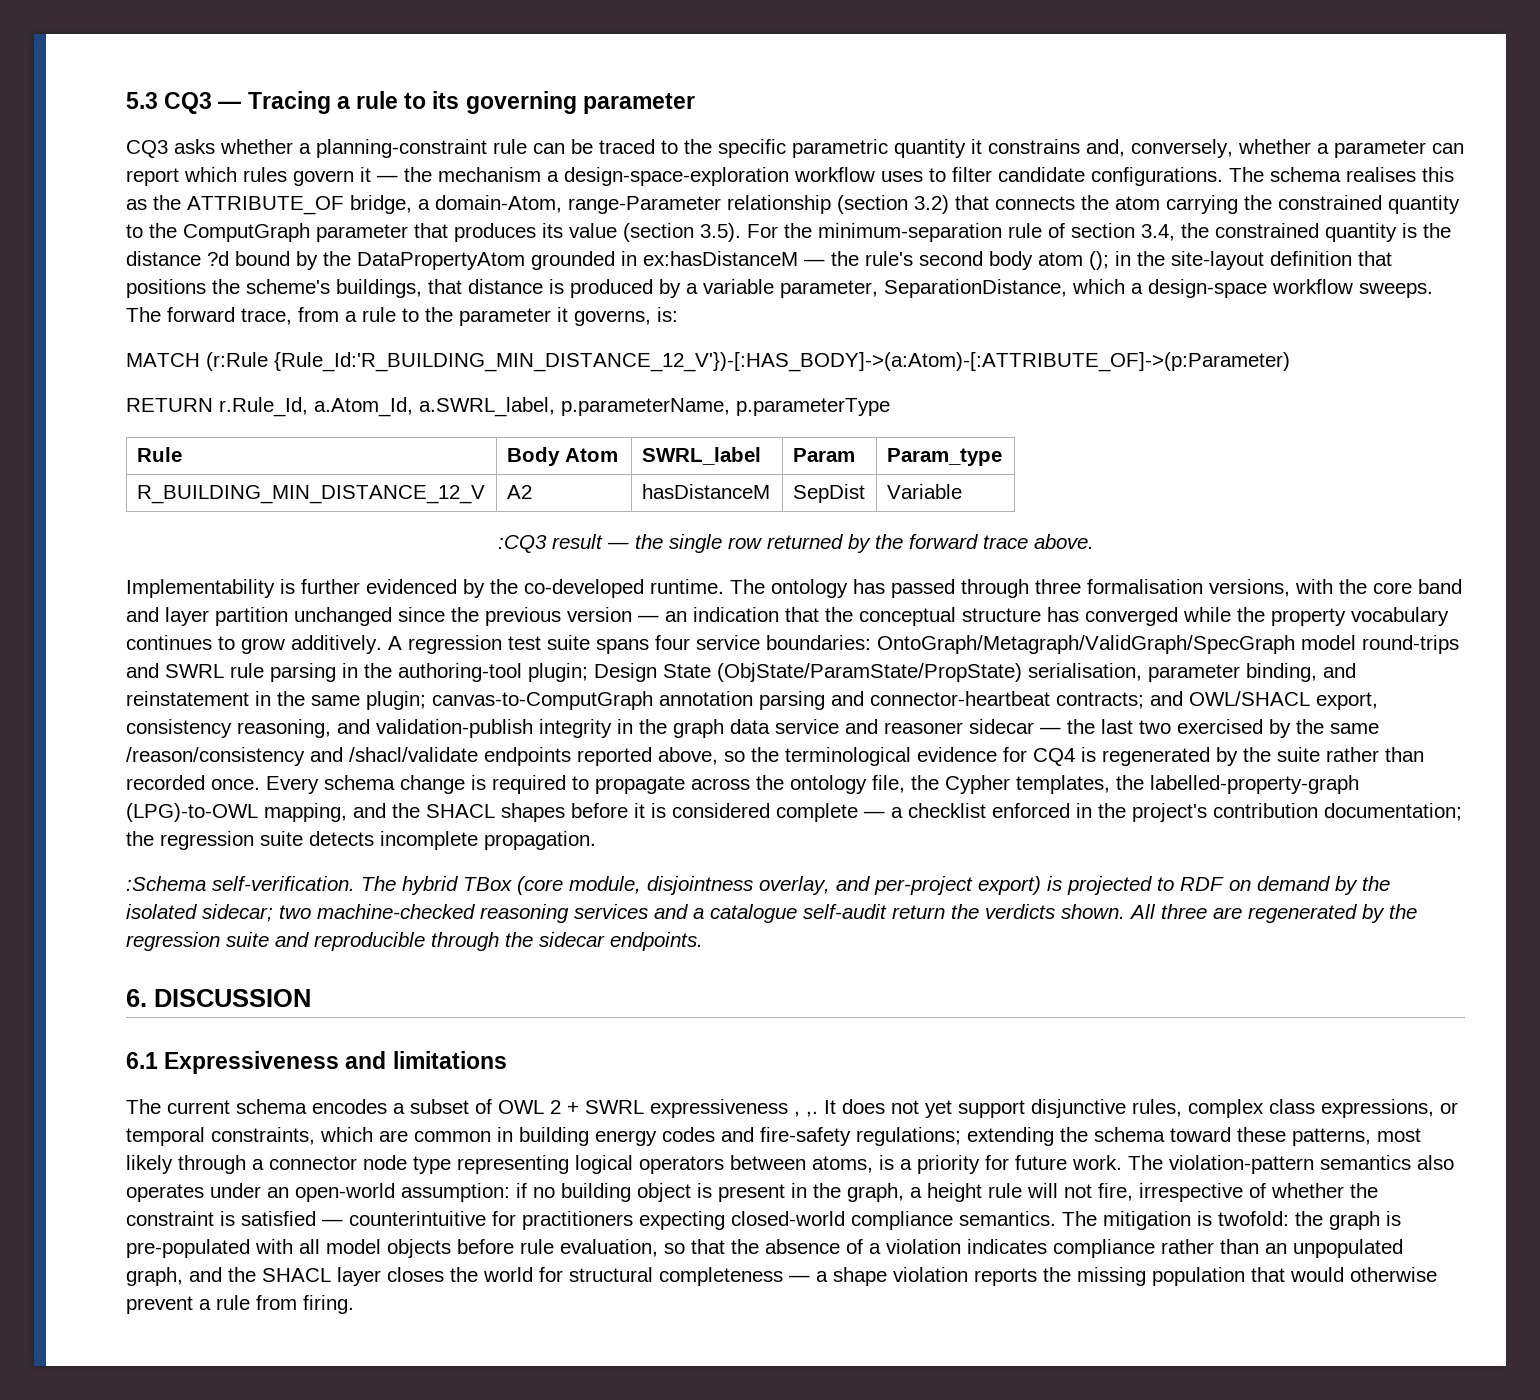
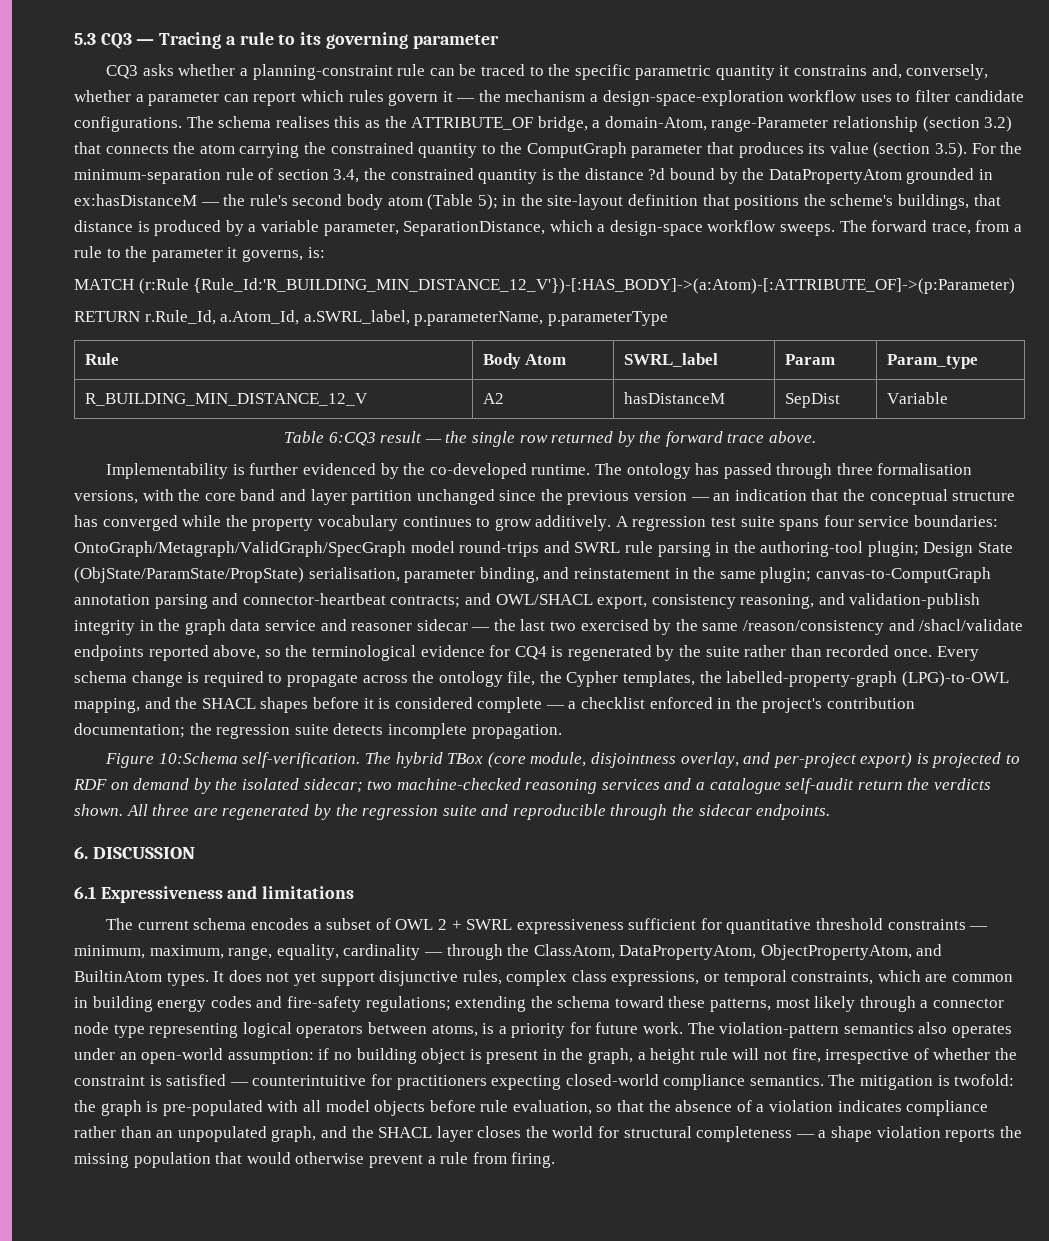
[1089,251,1109,270] (); -> [427,194,498,210] (Table 5);
[497,535,547,553] :CQ3 -> [283,431,376,446] Table 6:CQ3
[126,876,206,891] :Schema -> [105,752,238,768] Figure 10:Schema
[794,1111,818,1117] , ,. -> [628,918,989,934] [74,944,943,960] [74,970,209,986] sufficient for quantitative threshold constraints — minimum, maximum, range, equality, cardinality — through the ClassAtom, DataPropertyAtom, ObjectPropertyAtom, and BuiltinAtom types.

